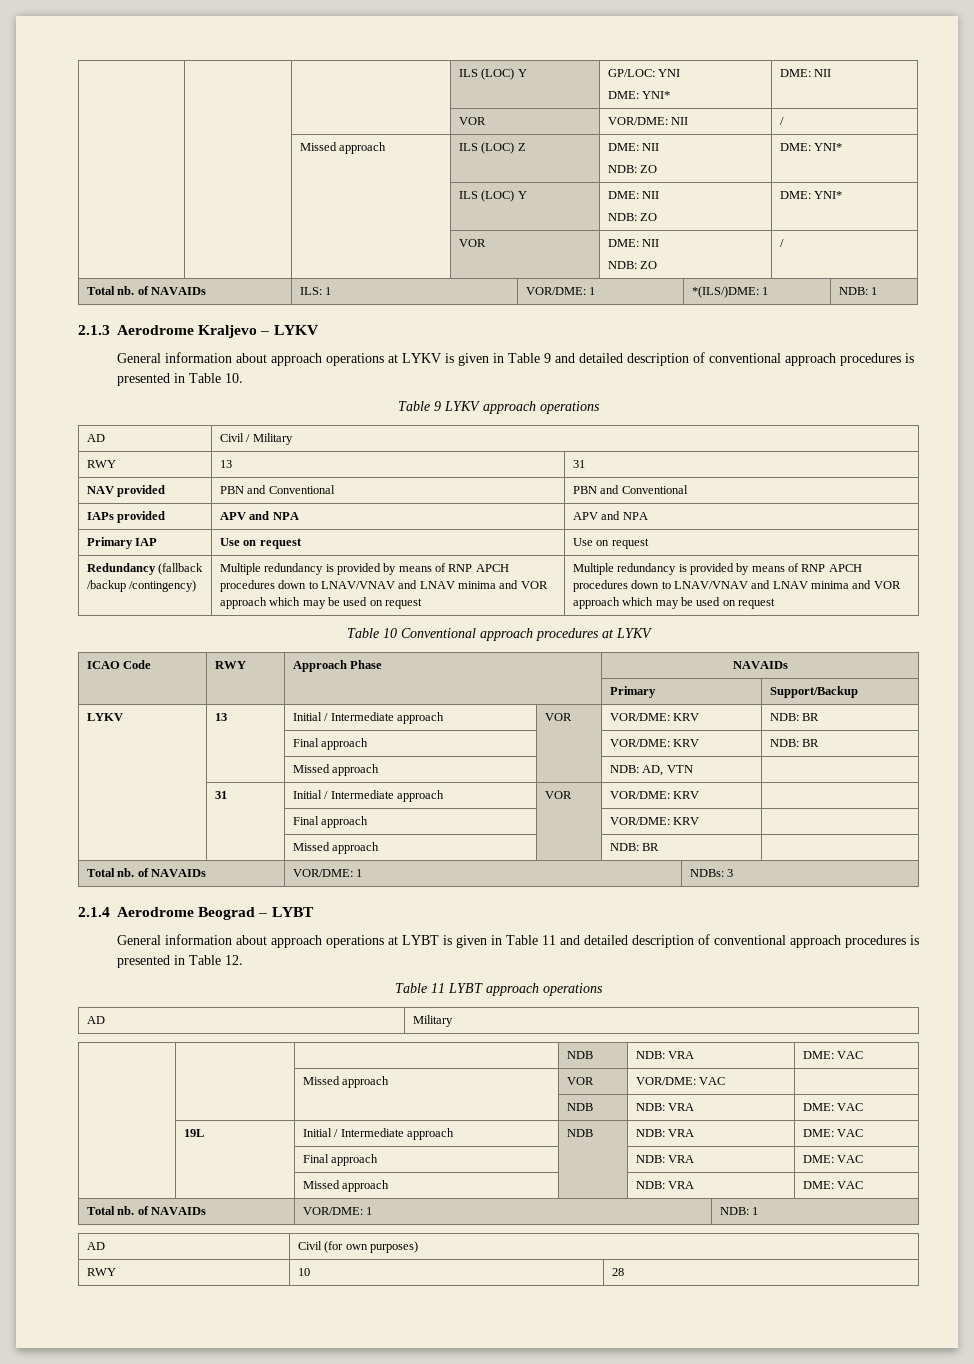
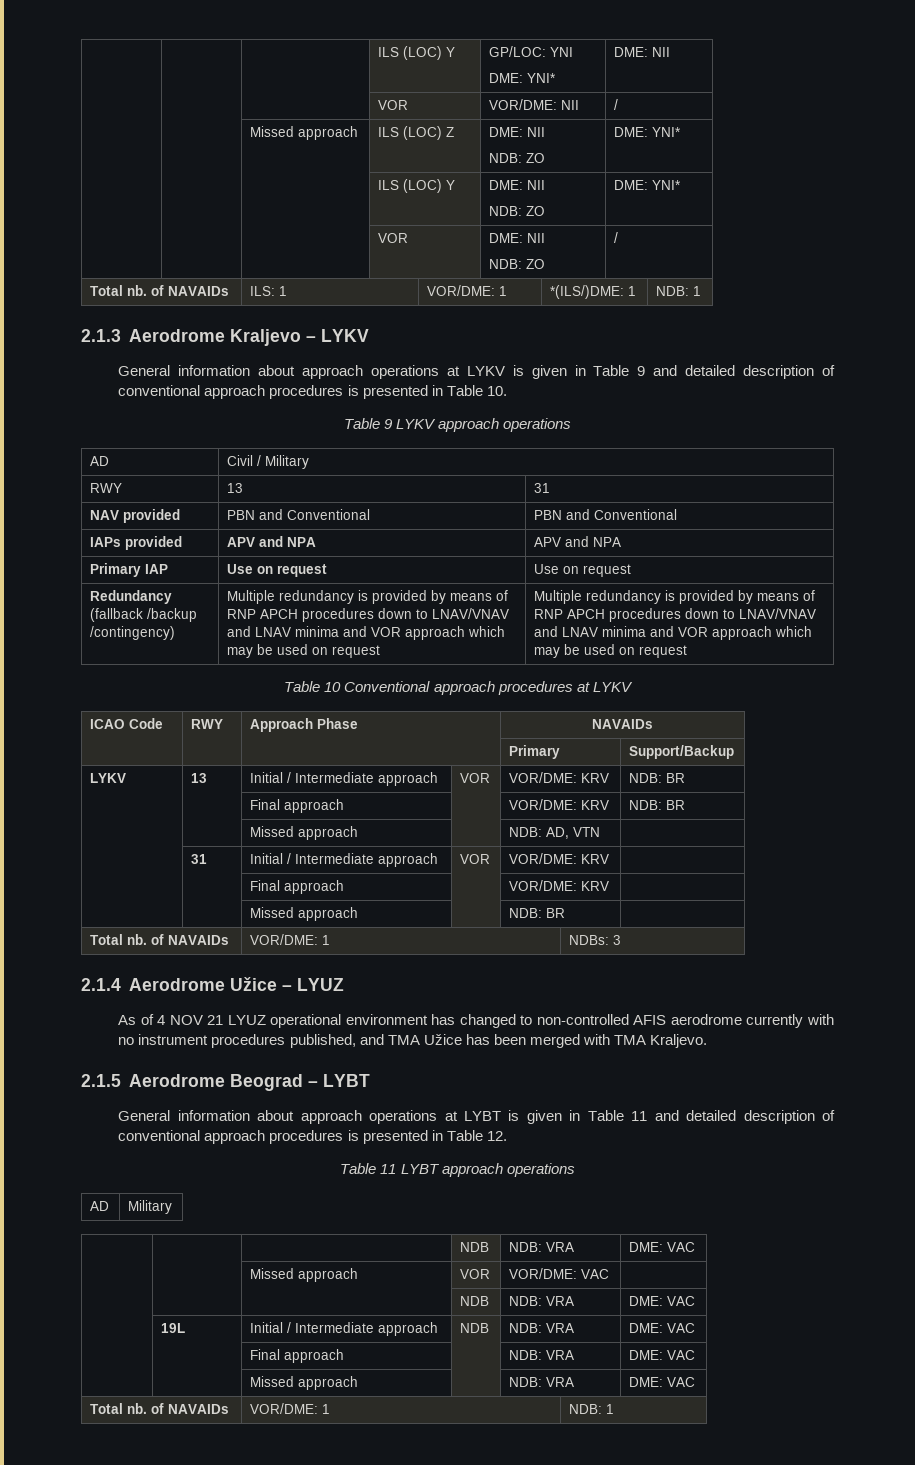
(194, 912) none -> [229,977,344,991] [118,1014,835,1028] [118,1034,707,1048] [81,1074,225,1087] Užice – LYUZ // As of 4 NOV 21 LYUZ operational environment has changed to non-controlled AFIS aerodrome currently with no instrument procedures published, and TMA Užice has been merged with TMA Kraljevo. // 2.1.5 Aerodrome
[86,1242,105,1250] [297,1241,418,1253] [86,1268,116,1276] [297,1268,310,1276] [611,1268,624,1276] // AD | Civil (for own purposes) // RWY | 10 | 28 -> (615, 1409) none

